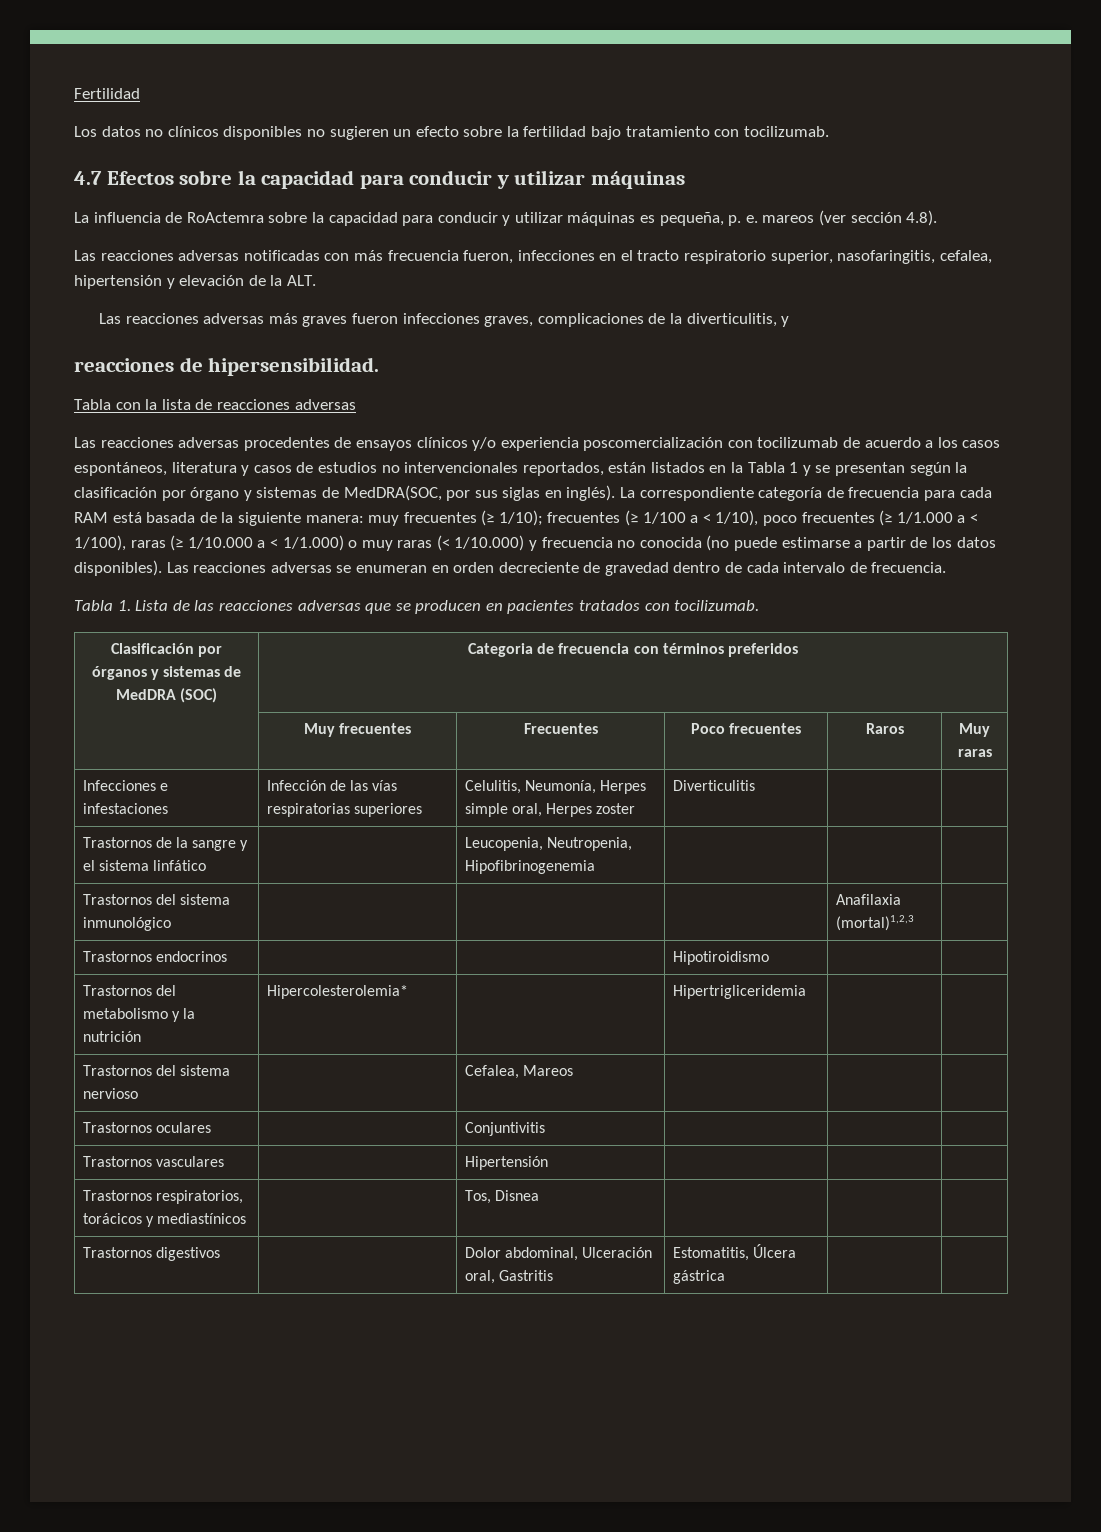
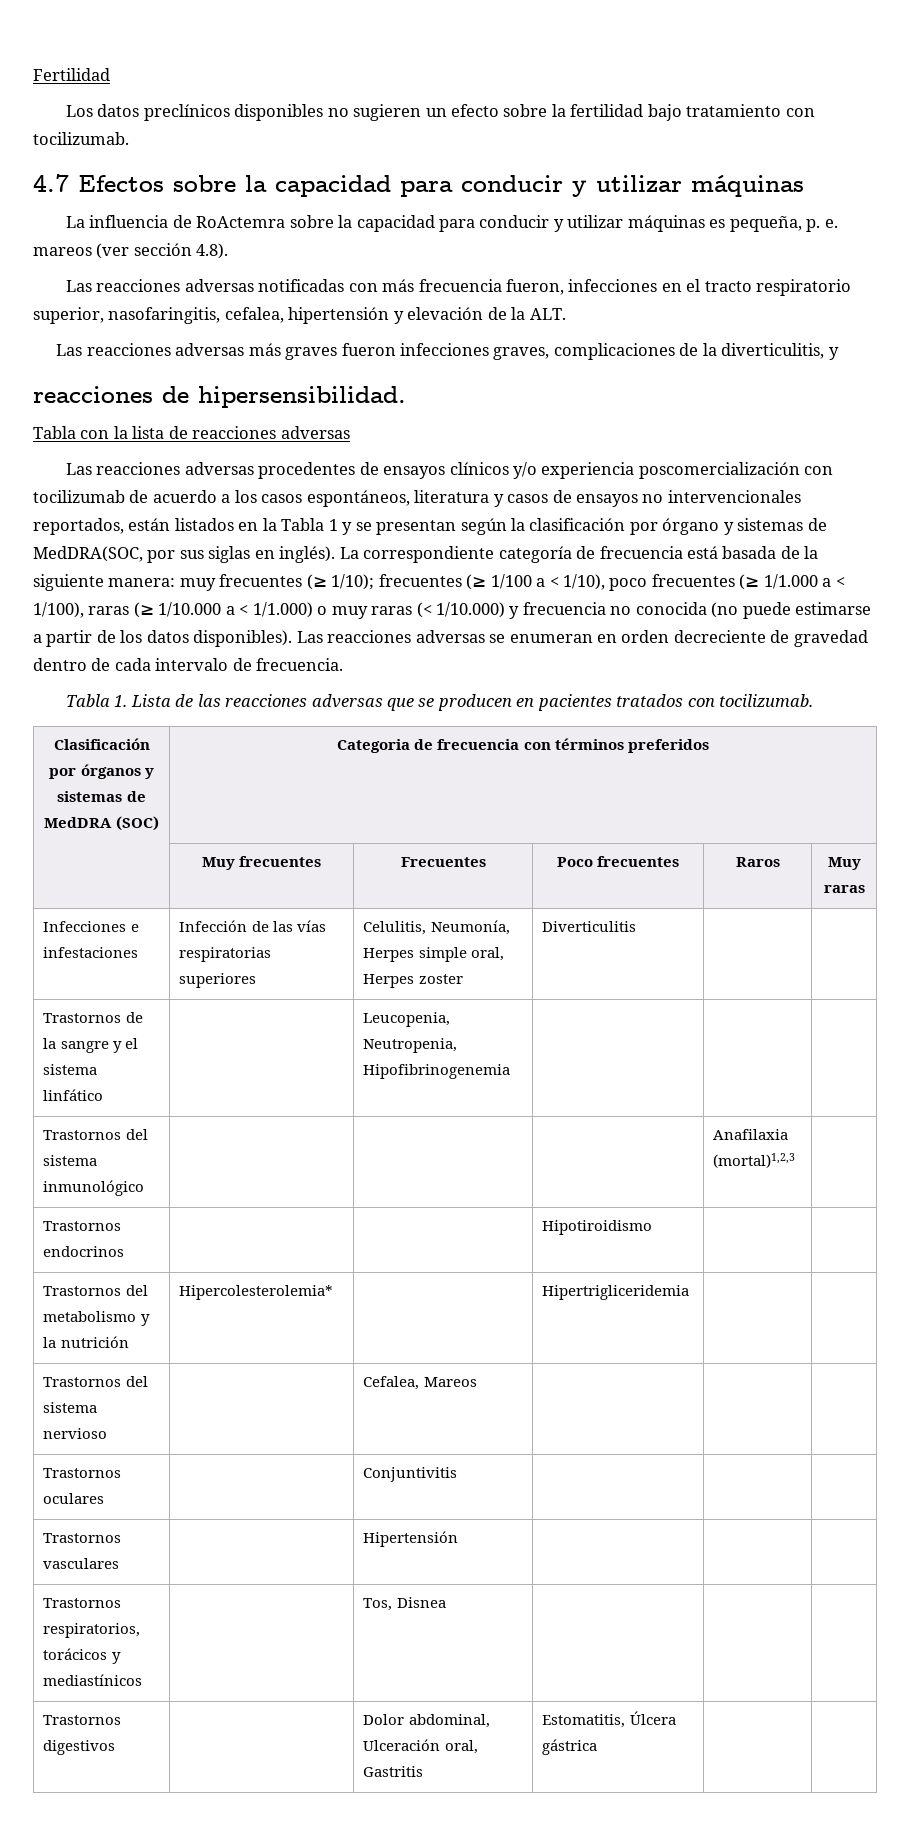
[145,126,219,137] no clínicos -> [143,104,230,121] preclínicos
[317,462,377,473] estudios -> [576,494,639,507] ensayos
[924,487,992,501] [74,512,108,523] para cada RAM -> (683, 552) none

